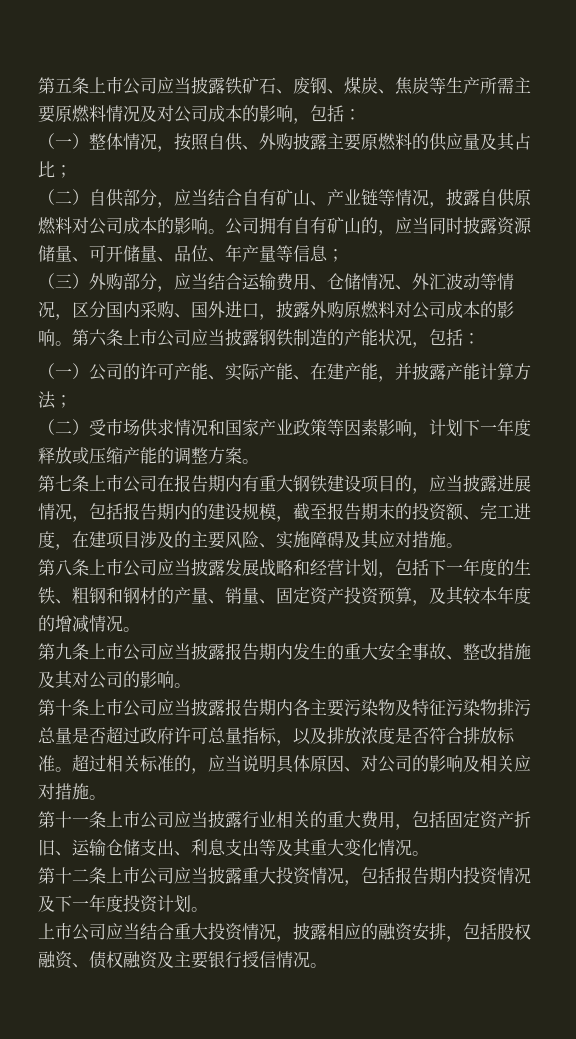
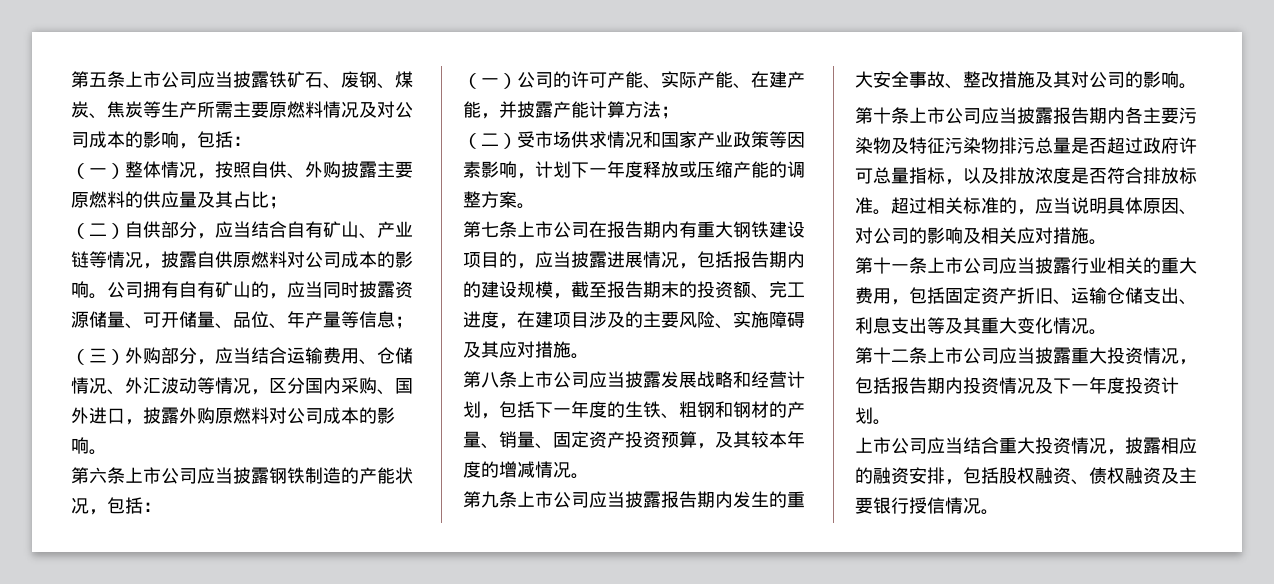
(72, 343) none -> (107, 452) //

